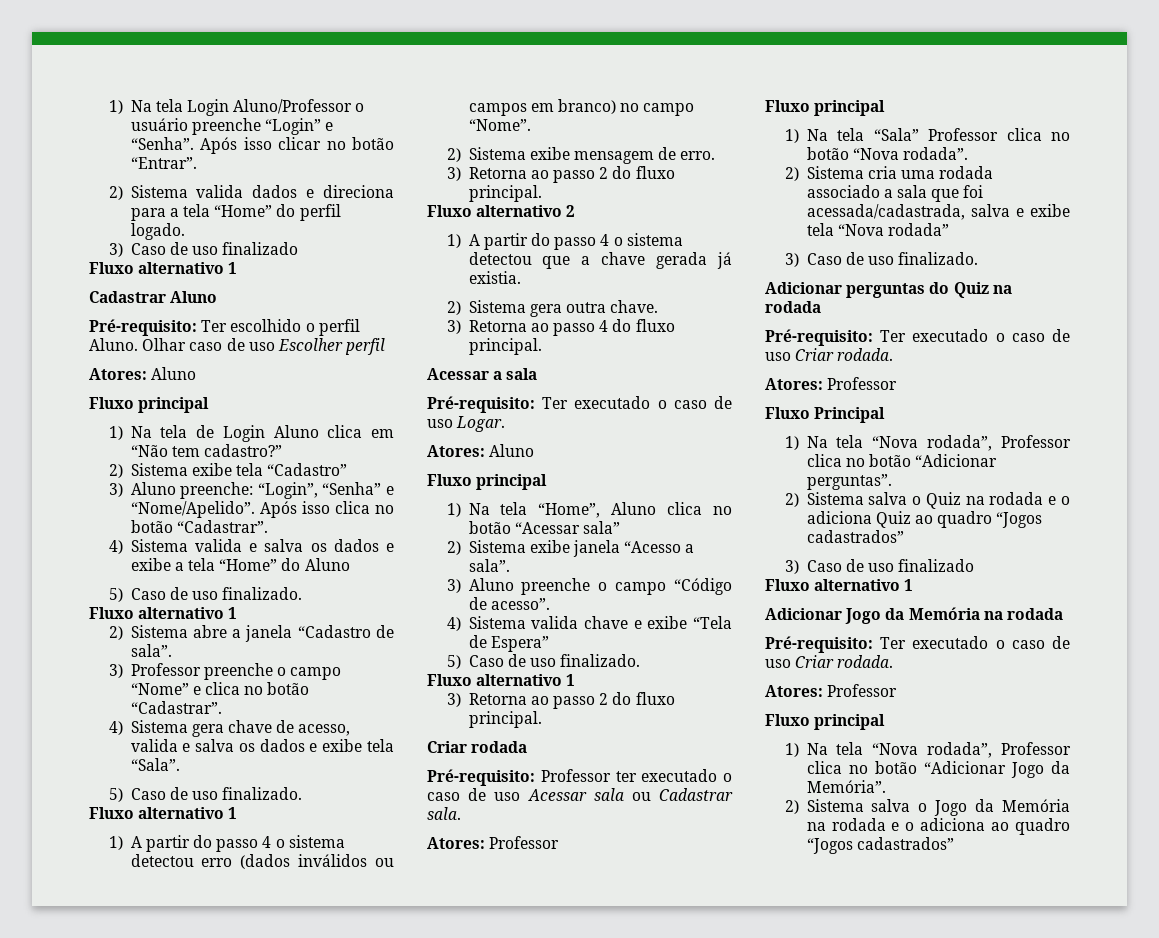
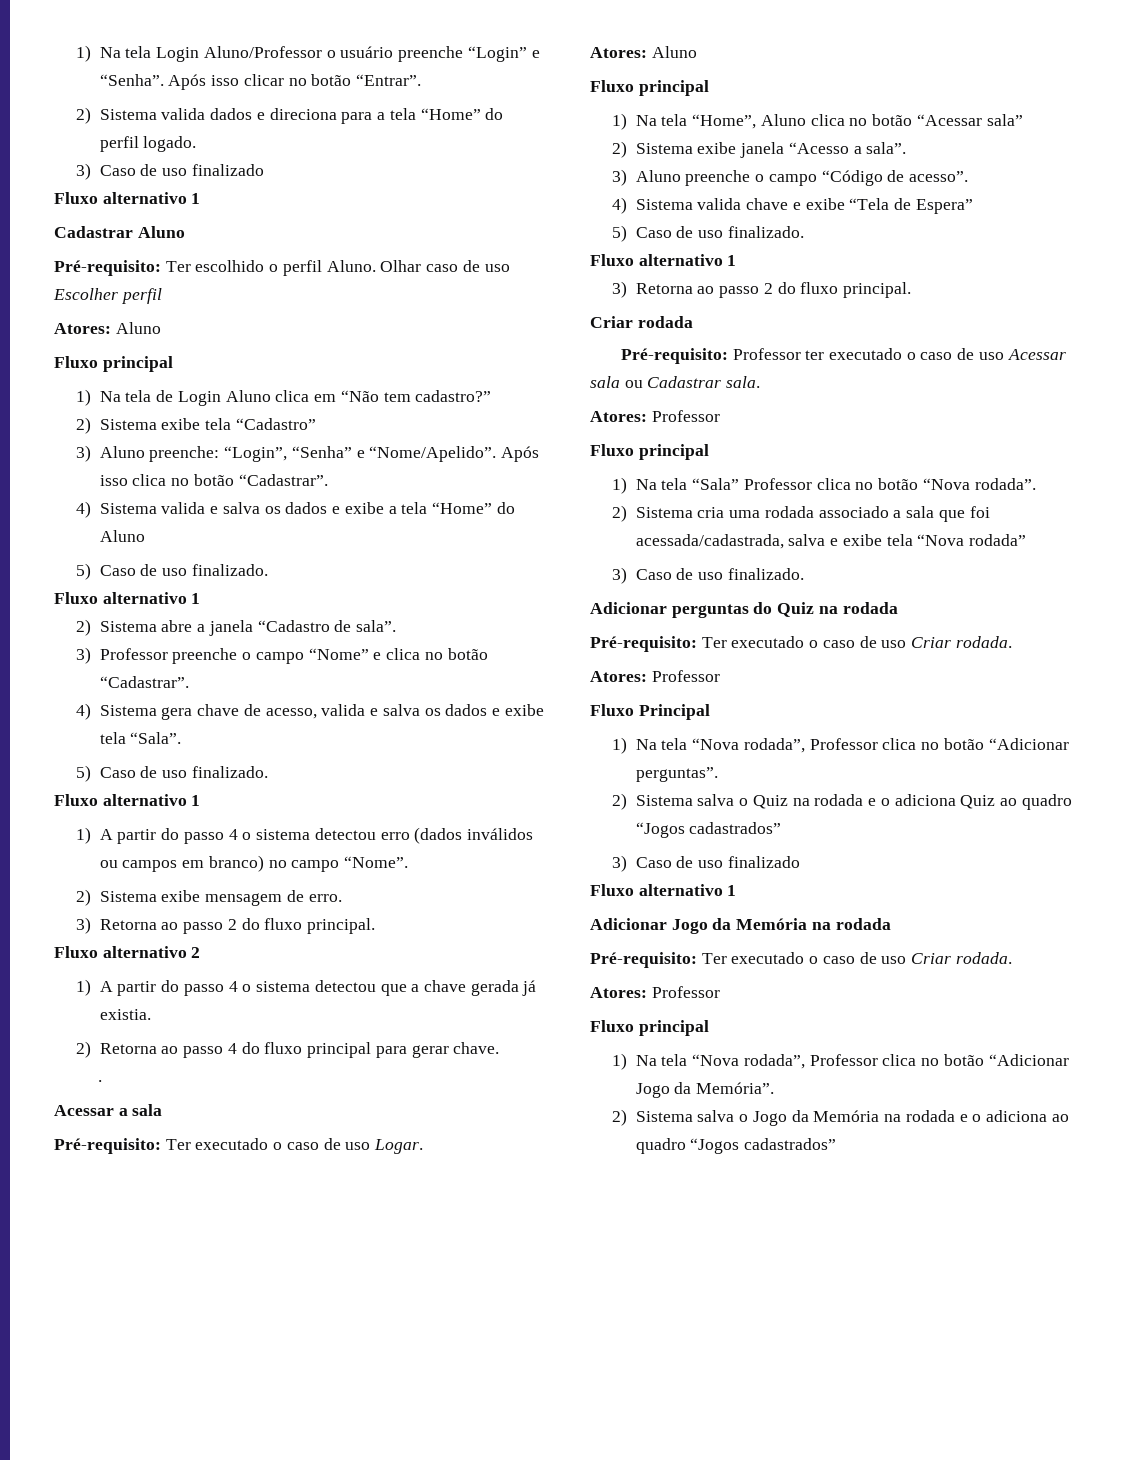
[468,300,659,317] [446,320,461,334] Sistema gera outra chave. // 3) -> (92, 1049) none
[468,338,542,355] principal. -> [307,1042,500,1058] [98,1080,103,1082] principal para gerar chave. // .

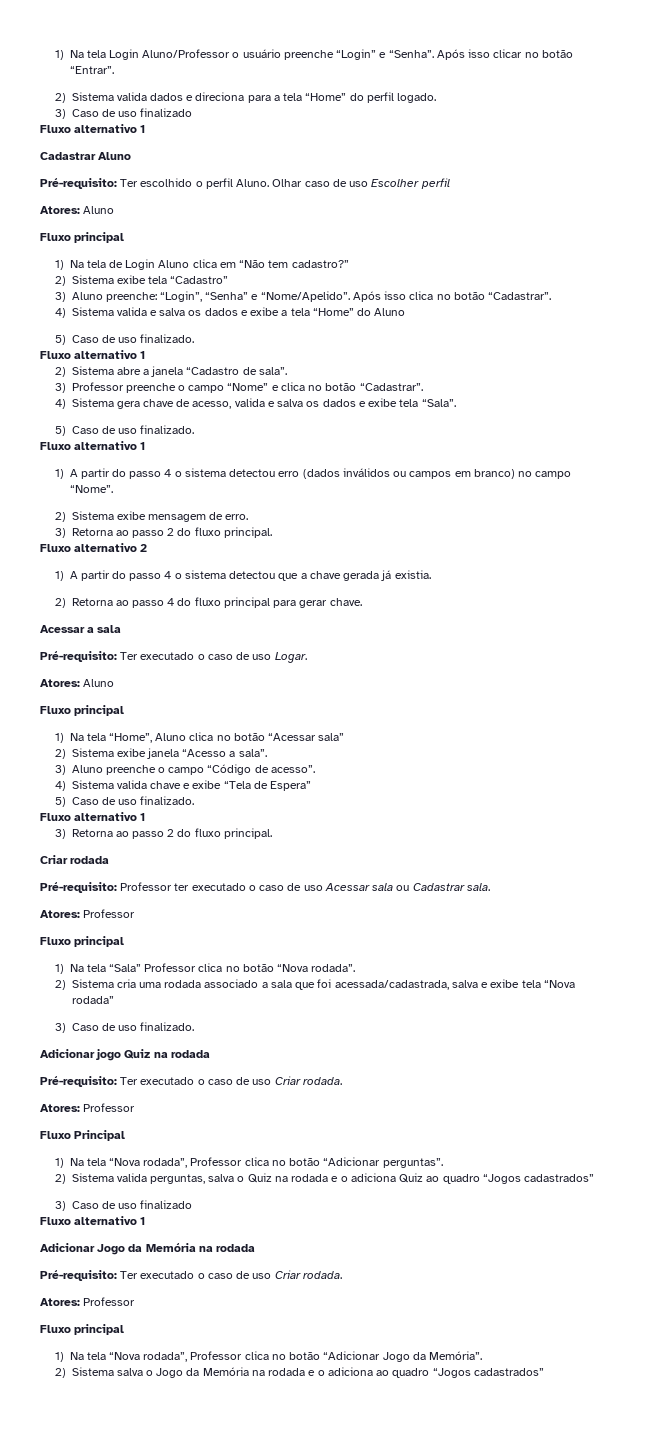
[98,1080,103,1082] // . -> (362, 602) none
[671,602,773,618] perguntas do -> [96,1049,122,1061] jogo
(693, 800) none -> [116,1173,206,1184] valida perguntas,

